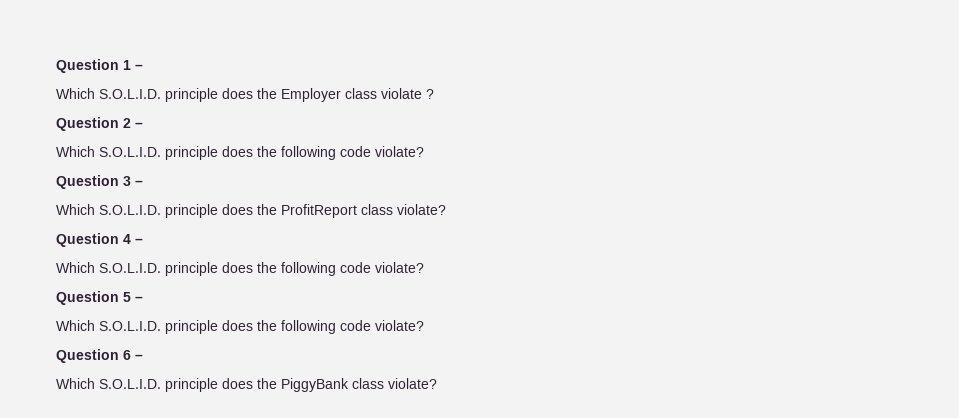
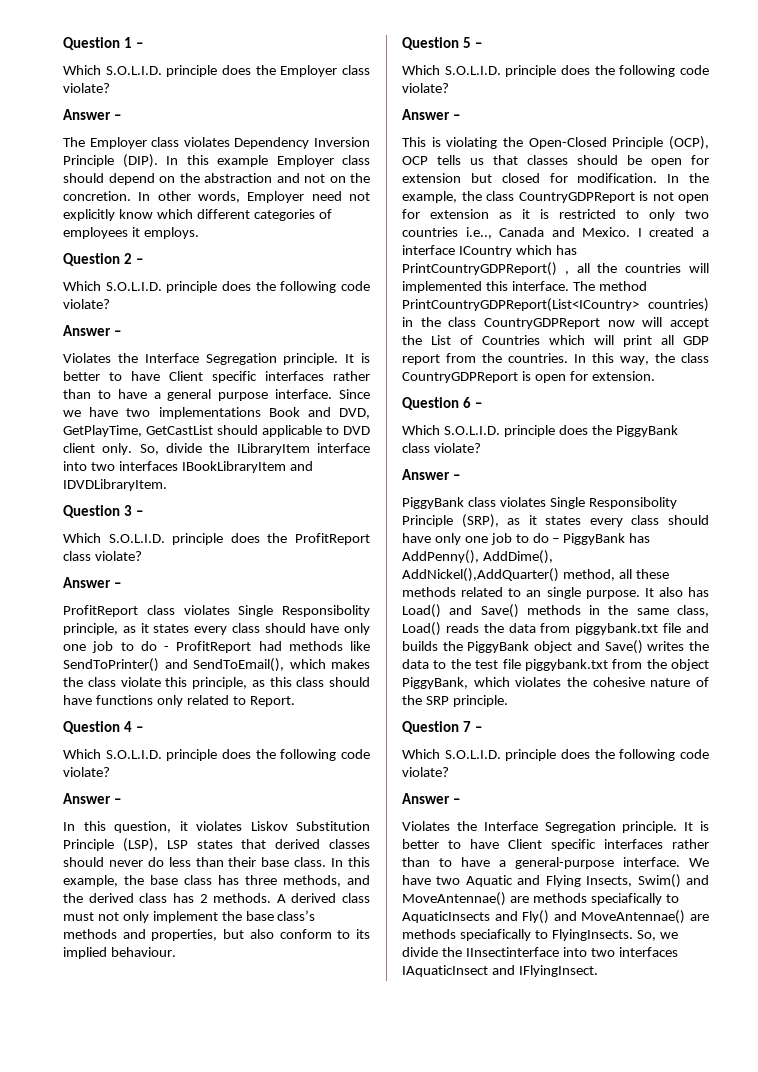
[381,88,434,99] violate ? -> [63,83,110,93] [63,109,121,120] [63,137,370,149] [63,154,370,168] [63,173,370,185] [63,191,370,203] [63,209,332,221] [63,227,199,239] violate? // Answer – // The Employer class violates Dependency Inversion Principle (DIP). In this example Employer class should depend on the abstraction and not on the concretion. In other words, Employer need not explicitly know which different categories of employees it employs.
(424, 151) none -> [63,325,121,336] [63,353,370,365] [63,371,370,383] [63,389,370,401] [63,407,370,419] [63,425,370,437] [63,443,370,455] [63,461,313,473] [63,479,167,491] // Answer – // Violates the Interface Segregation principle. It is better to have Client specific interfaces rather than to have a general purpose interface. Since we have two implementations Book and DVD, GetPlayTime, GetCastList should applicable to DVD client only. So, divide the ILibraryItem interface into two interfaces IBookLibraryItem and IDVDLibraryItem.
(446, 209) none -> [63,577,121,588] [63,605,370,617] [63,623,370,635] [63,641,370,653] [63,658,370,672] [63,677,370,689] [63,695,295,707] // Answer – // ProfitReport class violates Single Responsibolity principle, as it states every class should have only one job to do - ProfitReport had methods like SendToPrinter() and SendToEmail(), which makes the class violate this principle, as this class should have functions only related to Report.
(424, 267) none -> [63,793,121,804] [63,821,370,833] [63,838,370,852] [63,857,370,867] [63,875,370,887] [63,893,370,903] [63,910,316,923] [63,929,371,941] [63,947,176,959] // Answer – // In this question, it violates Liskov Substitution Principle (LSP), LSP states that derived classes should never do less than their base class. In this example, the base class has three methods, and the derived class has 2 methods. A derived class must not only implement the base class’s methods and properties, but also conform to its implied behaviour.
(424, 325) none -> [402,109,460,120] [402,136,709,150] [402,155,709,167] [402,173,709,183] [402,191,709,203] [402,209,709,221] [402,227,709,239] [402,245,577,257] [402,262,709,276] [402,281,647,293] [402,298,709,312] [402,317,709,329] [402,335,709,347] [402,353,709,365] [402,371,655,383] // Answer – // This is violating the Open-Closed Principle (OCP), OCP tells us that classes should be open for extension but closed for modification. In the example, the class CountryGDPReport is not open for extension as it is restricted to only two countries i.e.., Canada and Mexico. I created a interface ICountry which has PrintCountryGDPReport() , all the countries will implemented this interface. The method PrintCountryGDPReport(List<ICountry> countries) in the class CountryGDPReport now will accept the List of Countries which will print all GDP report from the countries. In this way, the class CountryGDPReport is open for extension.
(437, 383) none -> [402,469,460,480] [402,497,677,509] [402,514,709,528] [402,533,651,545] [402,550,553,564] [402,568,669,582] [402,587,709,599] [402,604,709,618] [402,622,710,636] [402,640,709,654] [402,659,709,671] [402,677,709,689] [402,695,508,707] [402,721,482,734] [402,749,709,761] [402,767,449,777] [402,793,460,804] [402,821,709,833] [402,839,709,851] [402,857,709,869] [402,874,709,888] [402,892,679,906] [402,910,709,924] [402,929,678,941] [402,947,678,957] [402,965,598,977] // Answer – // PiggyBank class violates Single Responsibolity Principle (SRP), as it states every class should have only one job to do – PiggyBank has AddPenny(), AddDime(), AddNickel(),AddQuarter() method, all these methods related to an single purpose. It also has Load() and Save() methods in the same class, Load() reads the data from piggybank.txt file and builds the PiggyBank object and Save() writes the data to the test file piggybank.txt from the object PiggyBank, which violates the cohesive nature of the SRP principle. // Question 7 – // Which S.O.L.I.D. principle does the following code violate? // Answer – // Violates the Interface Segregation principle. It is better to have Client specific interfaces rather than to have a general-purpose interface. We have two Aquatic and Flying Insects, Swim() and MoveAntennae() are methods speciafically to AquaticInsects and Fly() and MoveAntennae() are methods speciafically to FlyingInsects. So, we divide the IInsectinterface into two interfaces IAquaticInsect and IFlyingInsect.

